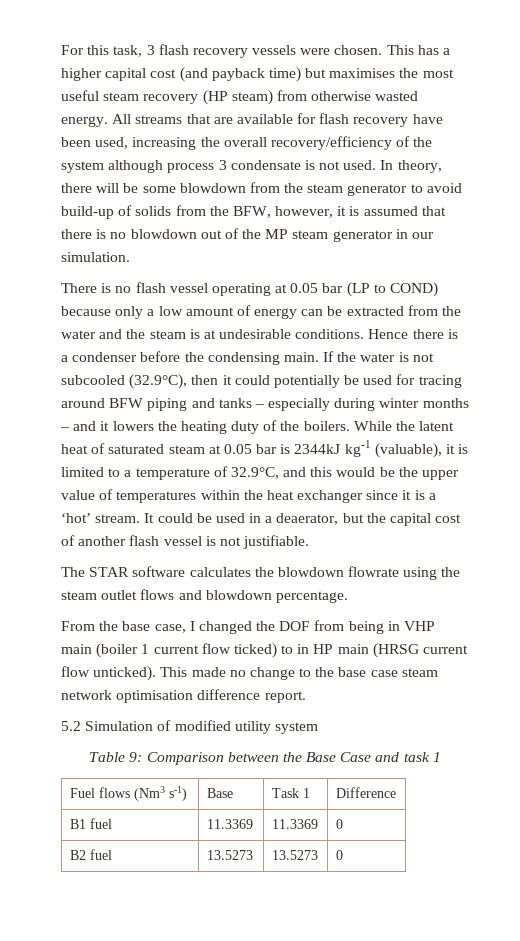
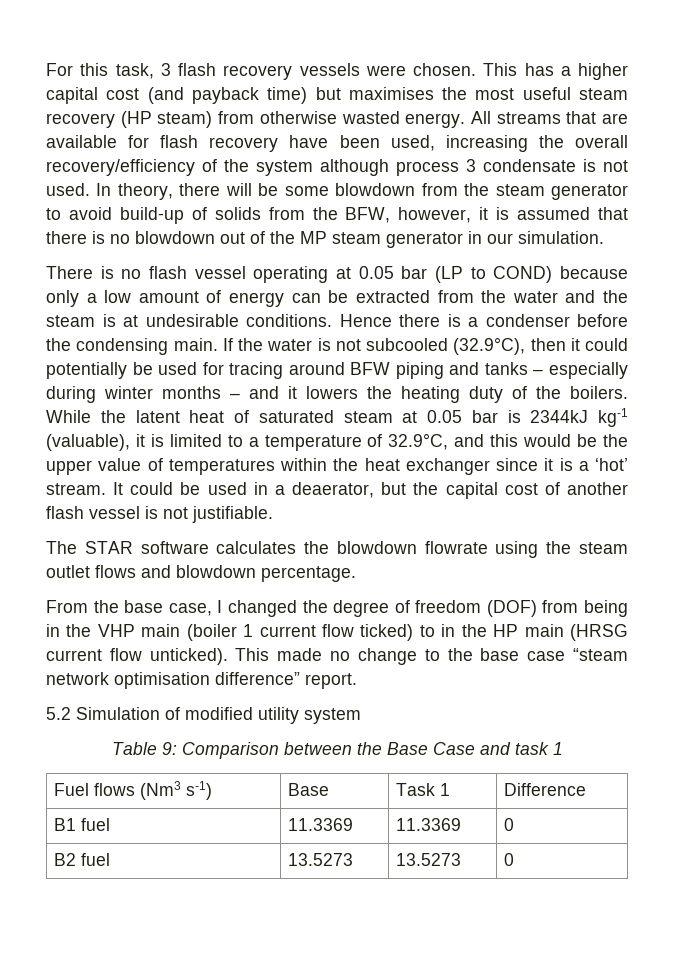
[279,621,311,631] DOF -> [333,600,537,617] degree of freedom (DOF)
(400, 626) none -> [66,624,92,637] the
(310, 649) none -> [461,624,487,637] the
[401,668,438,677] steam -> [573,648,628,661] “steam
[197,689,261,700] difference -> [215,672,300,685] difference”

